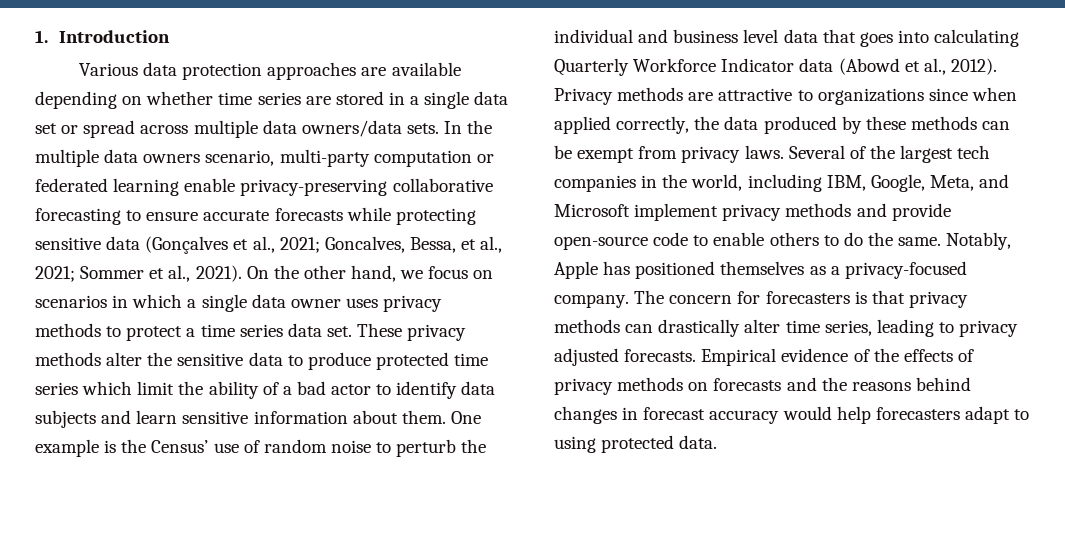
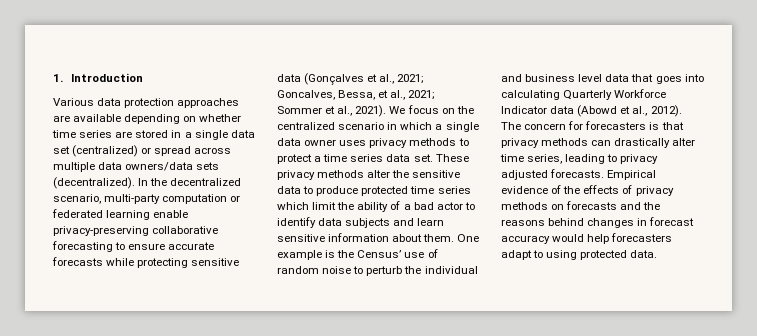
(57, 128) none -> [72,145,139,157] (centralized)
[406,120,493,134] [35,149,201,167] sets. In the multiple data owners -> [196,162,220,170] [53,177,242,189] sets (decentralized). In the decentralized
[246,265,494,282] [35,295,107,308] On the other hand, we focus on scenarios -> [389,105,474,114] [277,122,385,130] We focus on the centralized scenario
[554,87,1017,105] [554,116,1011,134] [554,145,991,163] [554,174,1010,192] [554,203,951,221] [554,232,1012,250] [554,261,967,279] [554,294,629,308] Privacy methods are attractive to organizations since when applied correctly, the data produced by these methods can be exempt from privacy laws. Several of the largest tech companies in the world, including IBM, Google, Meta, and Microsoft implement privacy methods and provide open-source code to enable others to do the same. Notably, Apple has positioned themselves as a privacy-focused company. -> (682, 111) none

